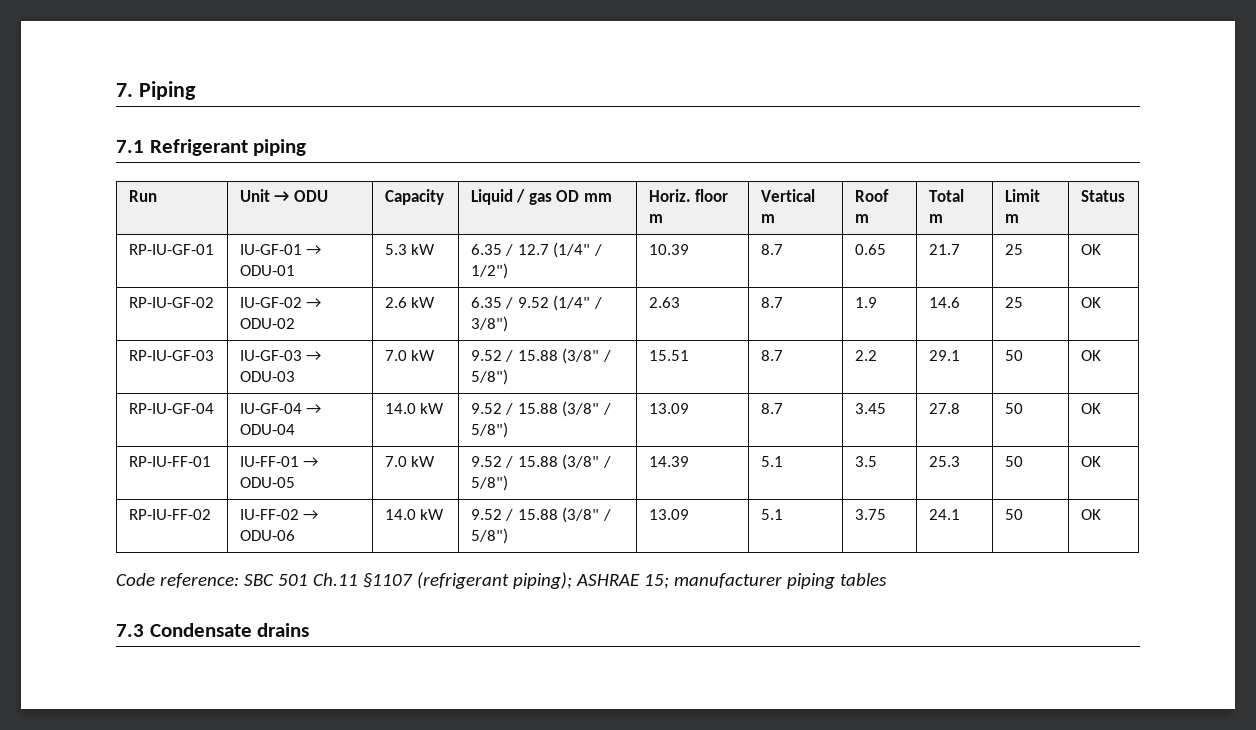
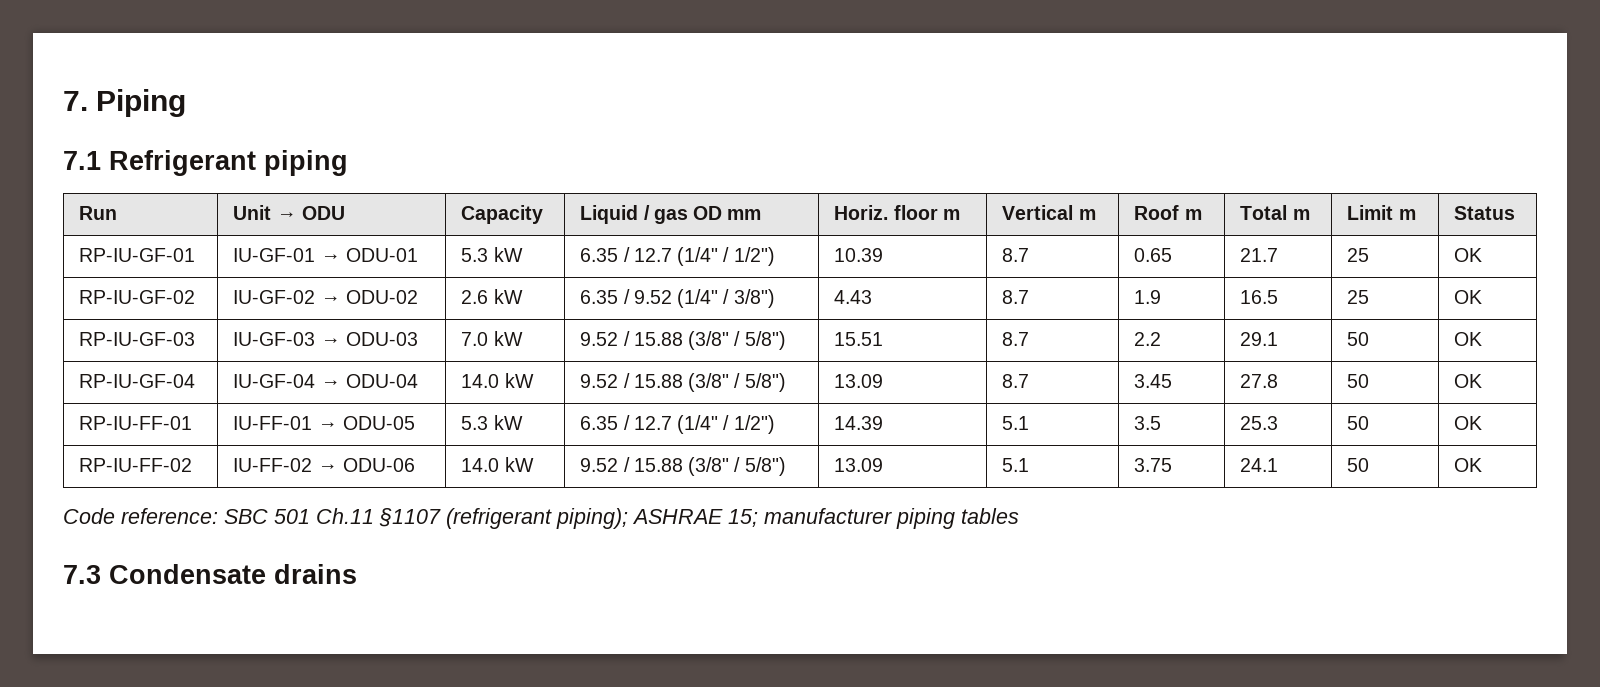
[648,297,680,308] 2.63 -> [834,290,873,304] 4.43
[928,297,960,308] 14.6 -> [1240,290,1279,304] 16.5
[384,456,436,467] [470,454,611,470] [470,475,508,491] 7.0 kW | 9.52 / 15.88 (3/8" / 5/8") -> [461,415,523,430] [580,415,775,434] 5.3 kW | 6.35 / 12.7 (1/4" / 1/2")

